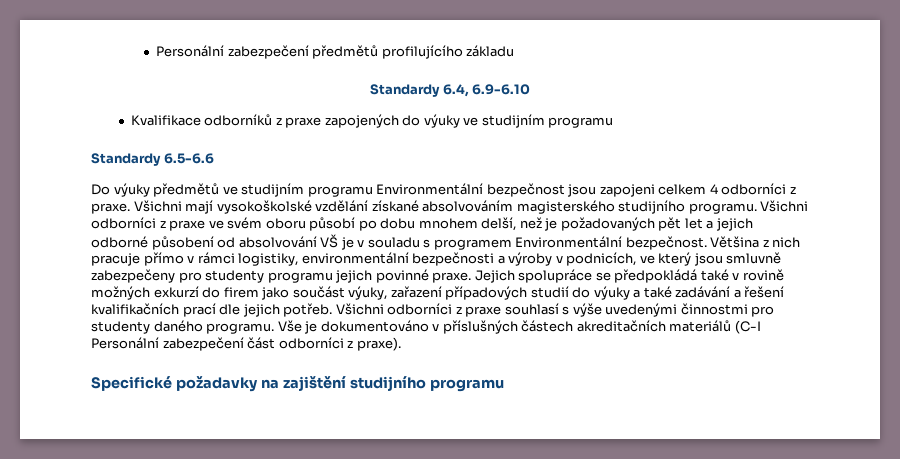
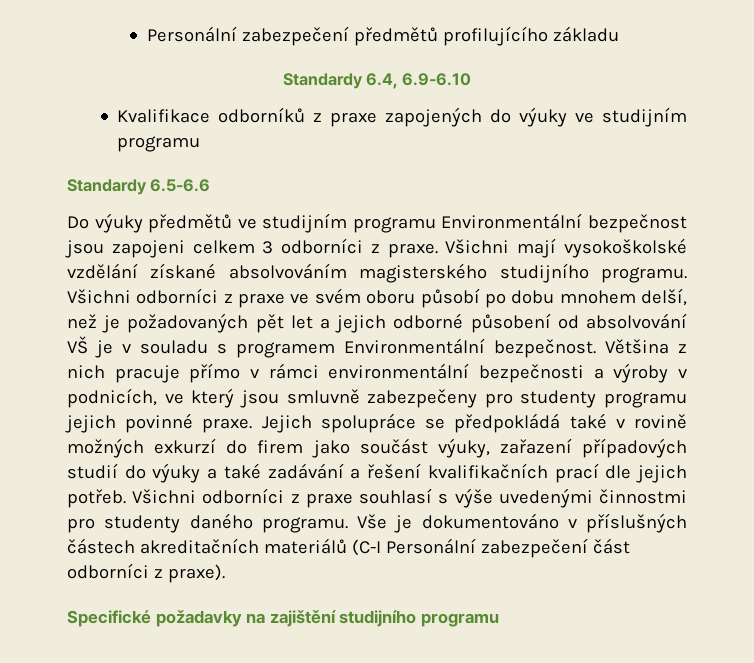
[709,184,718,194] 4 -> [262,241,274,254] 3
[238,253,299,266] logistiky, -> (319, 371) none

